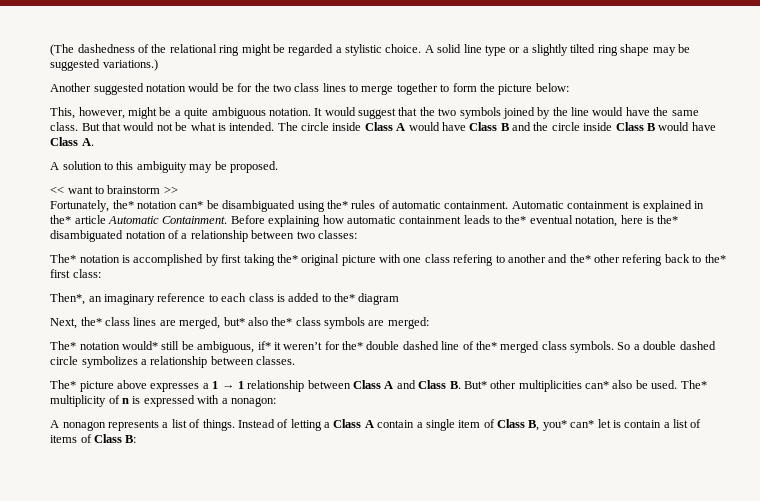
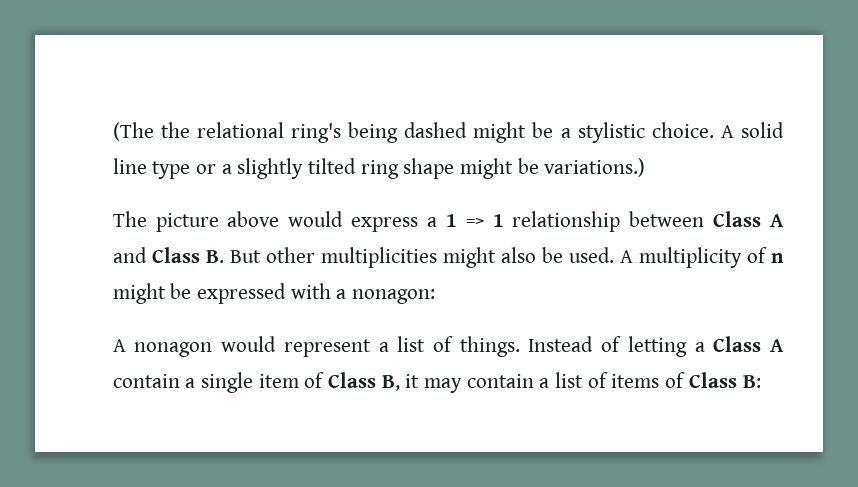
[77,44,334,56] dashedness of the relational ring might be regarded -> [160,122,554,143] the relational ring's being dashed might be
[652,44,690,56] [50,59,158,71] [50,83,569,95] [50,107,699,119] [50,122,716,131] [50,137,94,146] [50,161,278,173] [50,185,178,194] [50,200,705,212] [50,215,679,227] [50,230,357,242] [50,254,726,266] [50,269,101,278] [50,293,400,305] [50,317,429,329] [50,341,716,353] [50,356,296,368] [50,380,200,392] may be suggested variations.) // Another suggested notation would be for the two class lines to merge together to form the picture below: // This, however, might be a quite ambiguous notation. It would suggest that the two symbols joined by the line would have the same class. But that would not be what is intended. The circle inside Class A would have Class B and the circle inside Class B would have Class A. // A solution to this ambiguity may be proposed. // << want to brainstorm >> // Fortunately, the* notation can* be disambiguated using the* rules of automatic containment. Automatic containment is explained in the* article Automatic Containment. Before explaining how automatic containment leads to the* eventual notation, here is the* disambiguated notation of a relationship between two classes: // The* notation is accomplished by first taking the* original picture with one class refering to another and the* other refering back to the* first class: // Then*, an imaginary reference to each class is added to the* diagram // Next, the* class lines are merged, but* also the* class symbols are merged: // The* notation would* still be ambiguous, if* it weren’t for the* double dashed line of the* merged class symbols. So a double dashed circle symbolizes a relationship between classes. // The* picture above expresses -> [460,158,646,179] [112,211,419,232] might be variations.) // The picture above would express
[221,385,235,389] → -> [465,218,484,227] =>
[463,381,487,389] But* -> [229,250,261,263] But
[585,381,610,389] can* -> [442,247,496,268] might
[680,380,707,389] The* -> [619,250,633,263] A
[132,396,141,404] is -> [112,283,192,304] might be
[108,420,160,431] represents -> [221,336,371,357] would represent
[542,419,621,431] you* can* let is -> [405,374,463,393] it may

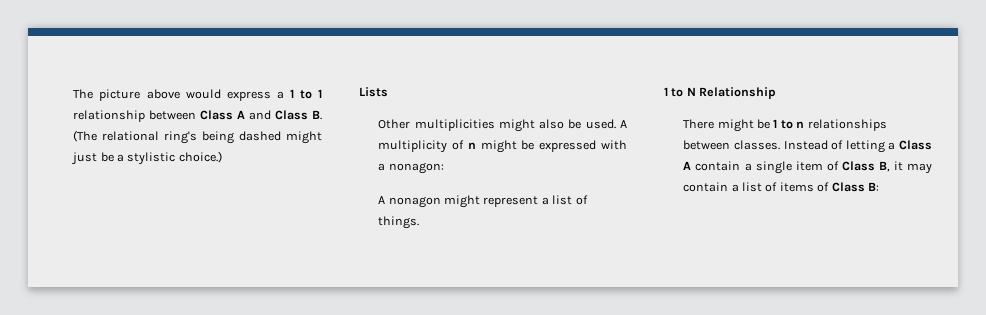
[112,122,784,143] [112,158,646,179] (The the relational ring's being dashed might be a stylistic choice. A solid line type or a slightly tilted ring shape might be variations.) // -> (73, 94) none
[465,218,484,227] => -> [299,90,312,99] to
[229,247,315,263] But other -> [73,130,322,144] [71,151,222,165] [359,87,388,97] [378,119,411,129] (The relational ring's being dashed might just be a stylistic choice.) // Lists // Other
[221,336,277,352] would -> [444,195,481,208] might
(520, 346) none -> [664,87,777,99] [683,119,887,132] [683,140,780,150] // 1 to N Relationship // There might be 1 to n relationships between classes.

